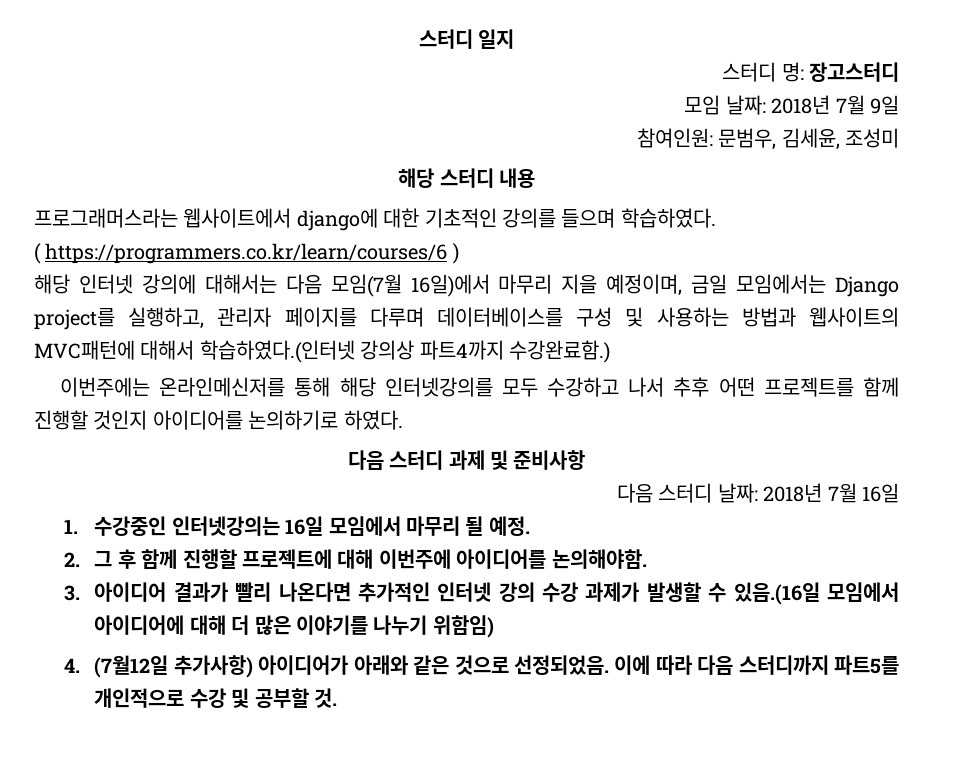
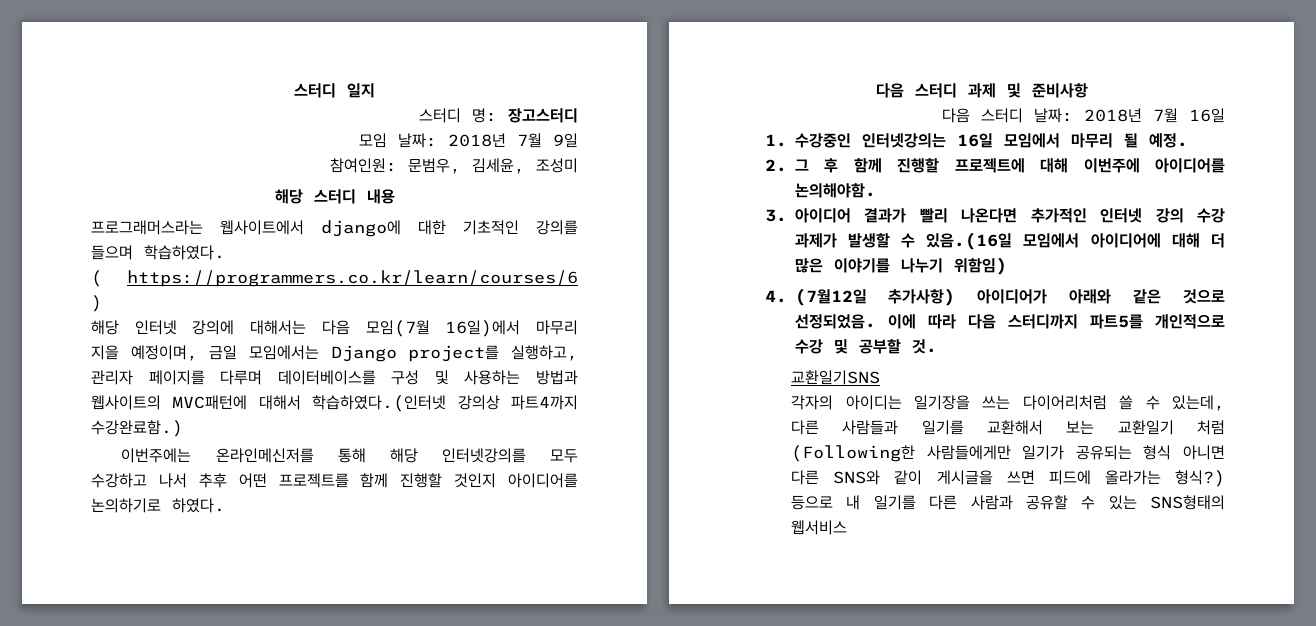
(338, 698) none -> [791,370,881,385] [791,395,1225,411] [791,420,1225,435] [791,445,1225,462] [791,470,1225,487] [791,495,1225,510] [791,520,848,535] // 교환일기SNS // 각자의 아이디는 일기장을 쓰는 다이어리처럼 쓸 수 있는데, 다른 사람들과 일기를 교환해서 보는 교환일기 처럼 (Following한 사람들에게만 일기가 공유되는 형식 아니면 다른 SNS와 같이 게시글을 쓰면 피드에 올라가는 형식?) 등으로 내 일기를 다른 사람과 공유할 수 있는 SNS형태의 웹서비스

